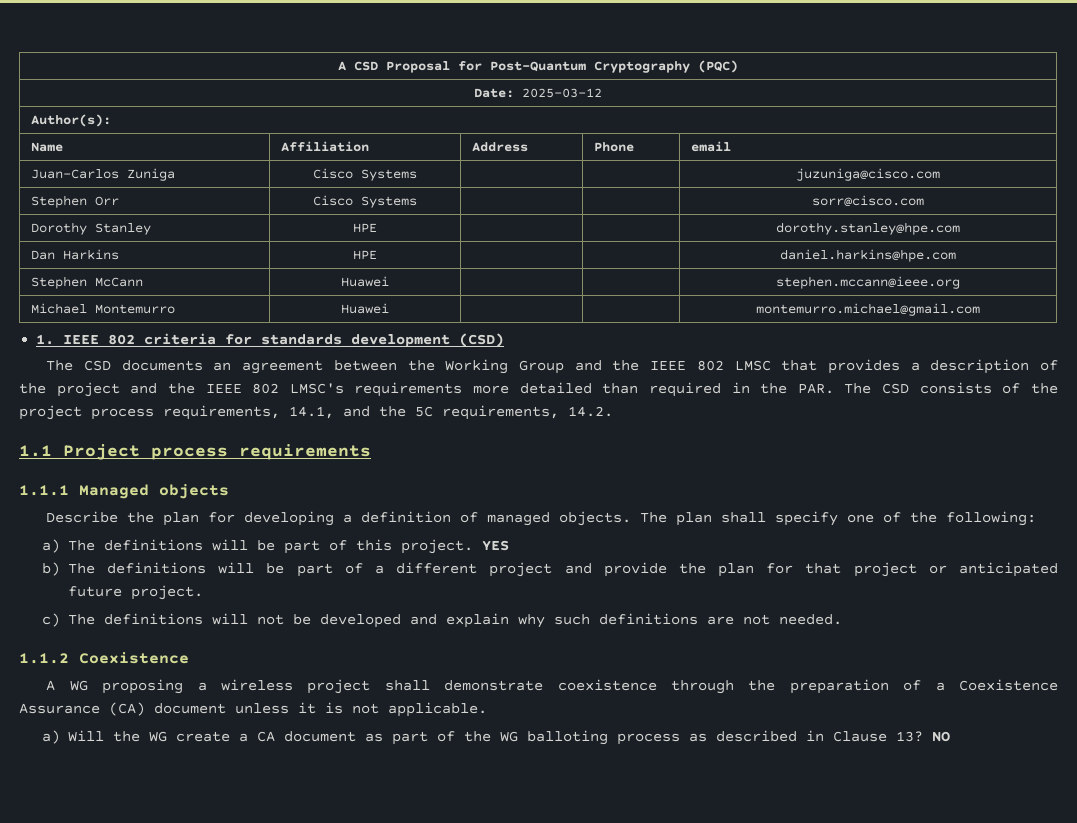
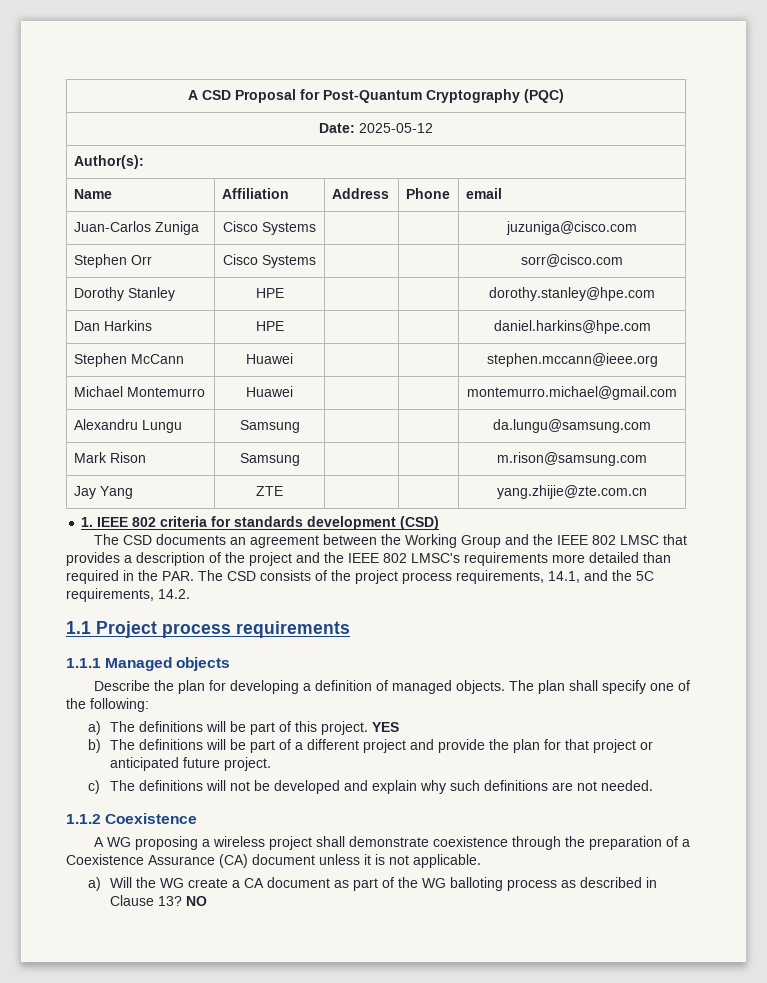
[522,88,602,98] 2025-03-12 -> [359,123,433,133] 2025-05-12
(980, 309) none -> [73,419,182,433] [239,420,300,433] [493,419,651,433] [73,452,146,463] [239,453,300,466] [497,452,647,466] [73,486,133,499] [256,486,283,496] [497,485,647,499] // Alexandru Lungu | Samsung | | | da.lungu@samsung.com // Mark Rison | Samsung | | | m.rison@samsung.com // Jay Yang | ZTE | | | yang.zhijie@zte.com.cn

